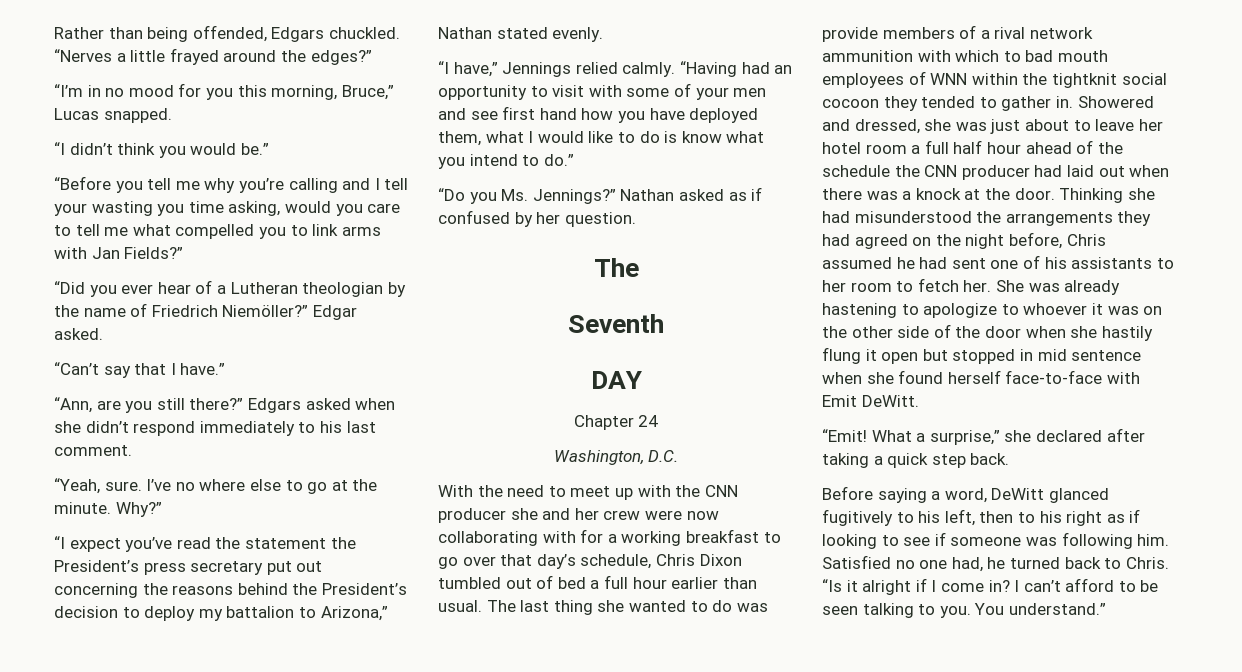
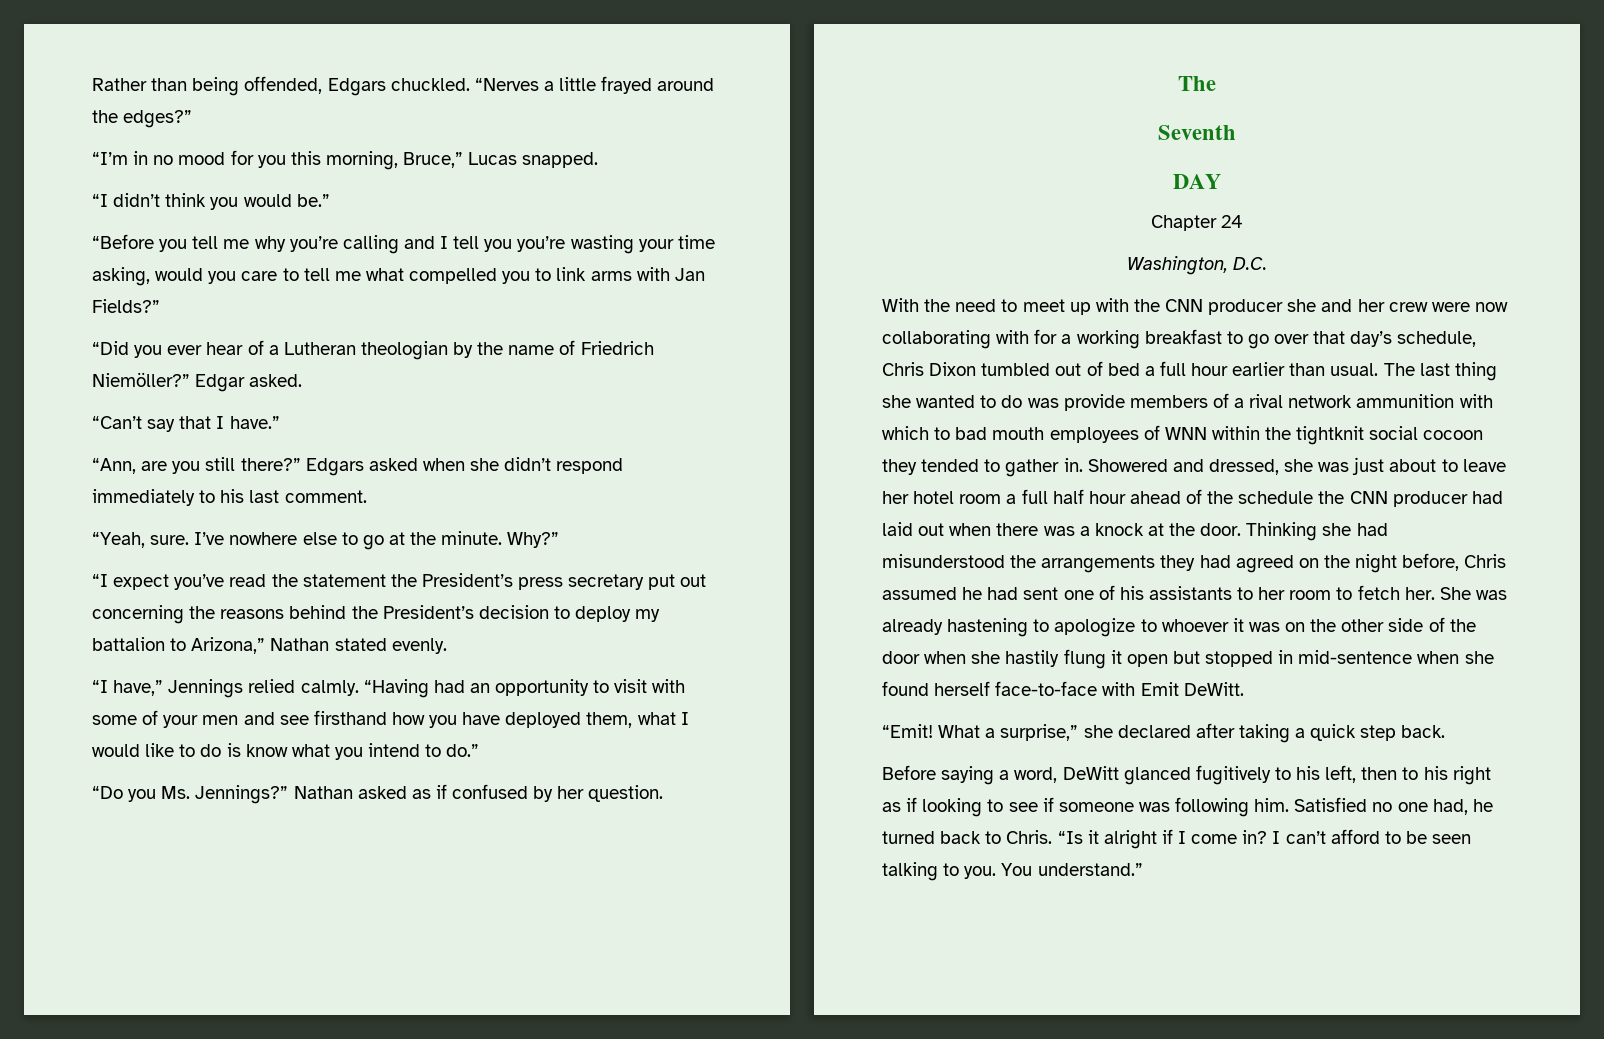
[54,201,185,216] your wasting you -> [484,235,674,254] you you’re wasting your
[175,479,246,491] no where -> [229,532,298,545] nowhere
[502,106,577,120] first hand -> [313,710,387,725] firsthand
[1037,349,1142,361] mid sentence -> [1298,650,1413,664] mid-sentence

